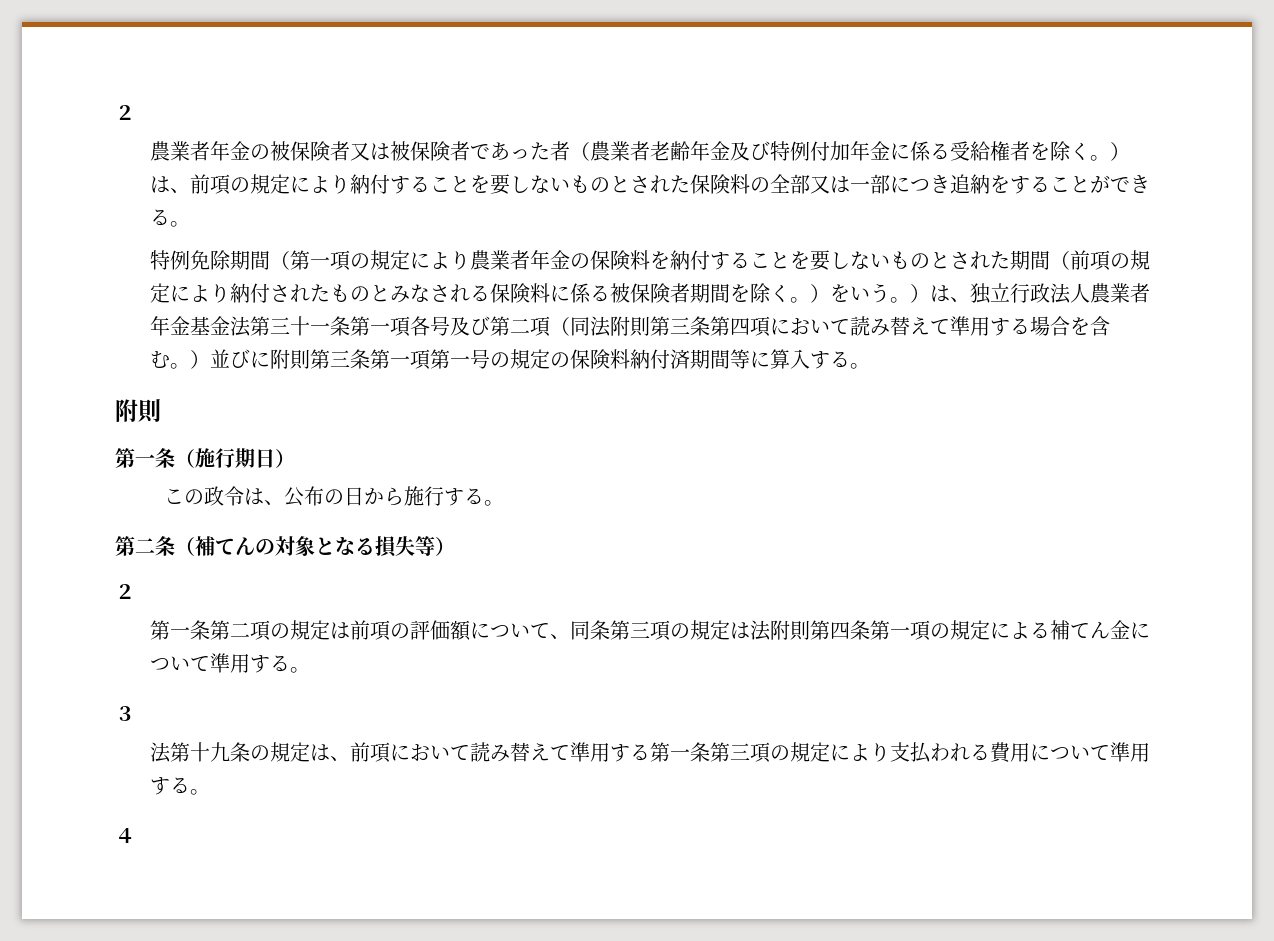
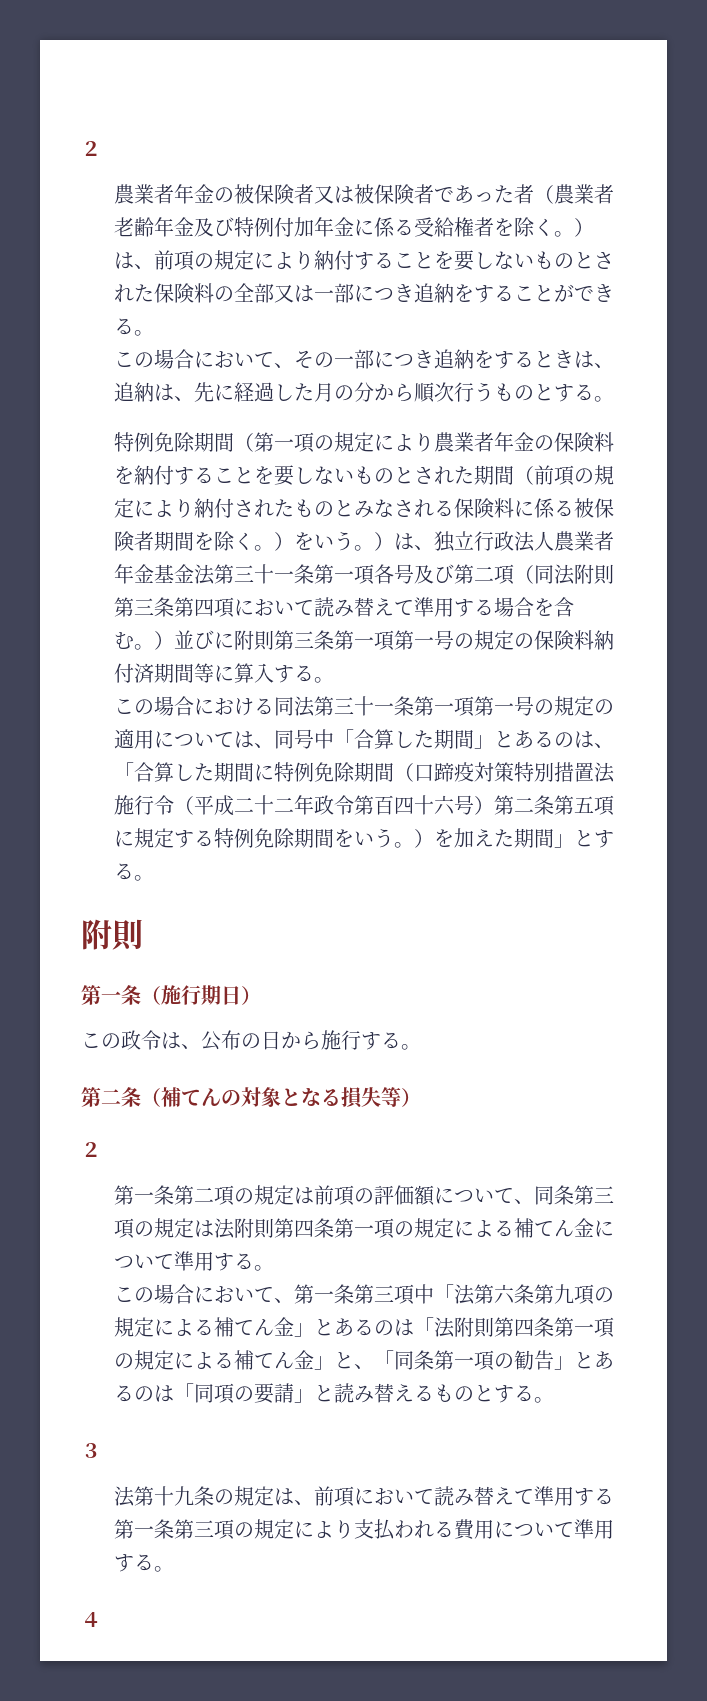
(191, 224) none -> [113,349,614,369] [113,382,614,403] // この場合において、その一部につき追納をするときは、追納は、先に経過した月の分から順次行うものとする。
(871, 366) none -> [113,696,614,717] [113,729,614,749] [113,762,615,783] [113,795,614,816] [113,828,614,848] [113,863,154,881] // この場合における同法第三十一条第一項第一号の規定の適用については、同号中「合算した期間」とあるのは、「合算した期間に特例免除期間（口蹄疫対策特別措置法施行令（平成二十二年政令第百四十六号）第二条第五項に規定する特例免除期間をいう。）を加えた期間」とする。
(311, 670) none -> [113,1284,614,1305] [113,1317,614,1338] [113,1350,614,1371] [113,1383,554,1404] // この場合において、第一条第三項中「法第六条第九項の規定による補てん金」とあるのは「法附則第四条第一項の規定による補てん金」と、「同条第一項の勧告」とあるのは「同項の要請」と読み替えるものとする。

